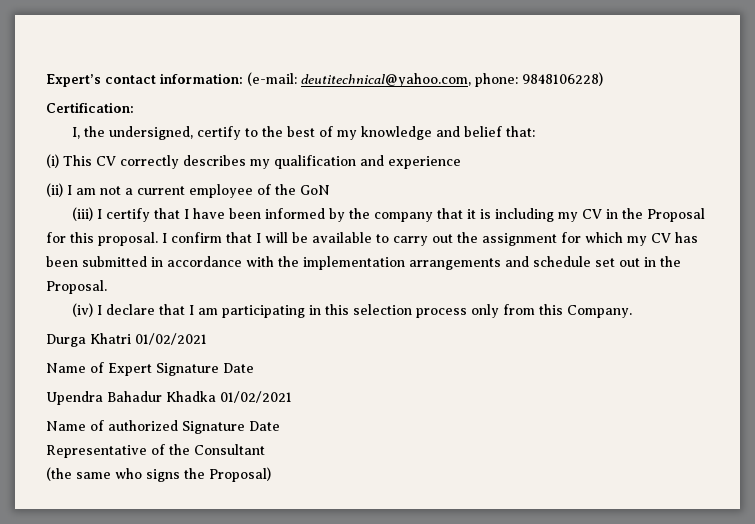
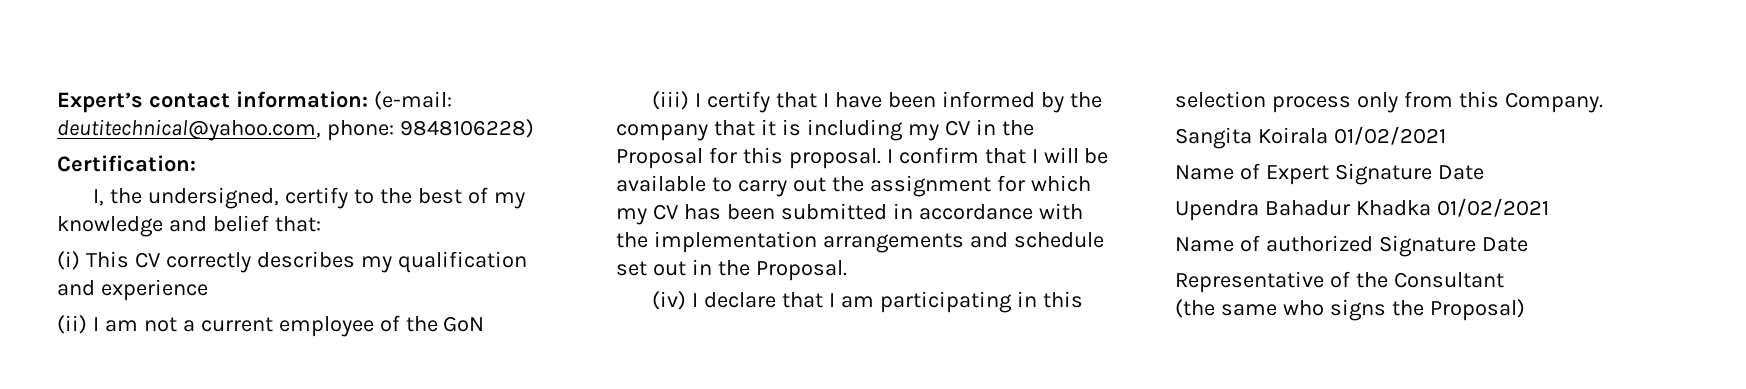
[46,333,131,347] Durga Khatri -> [1175,127,1328,149] Sangita Koirala

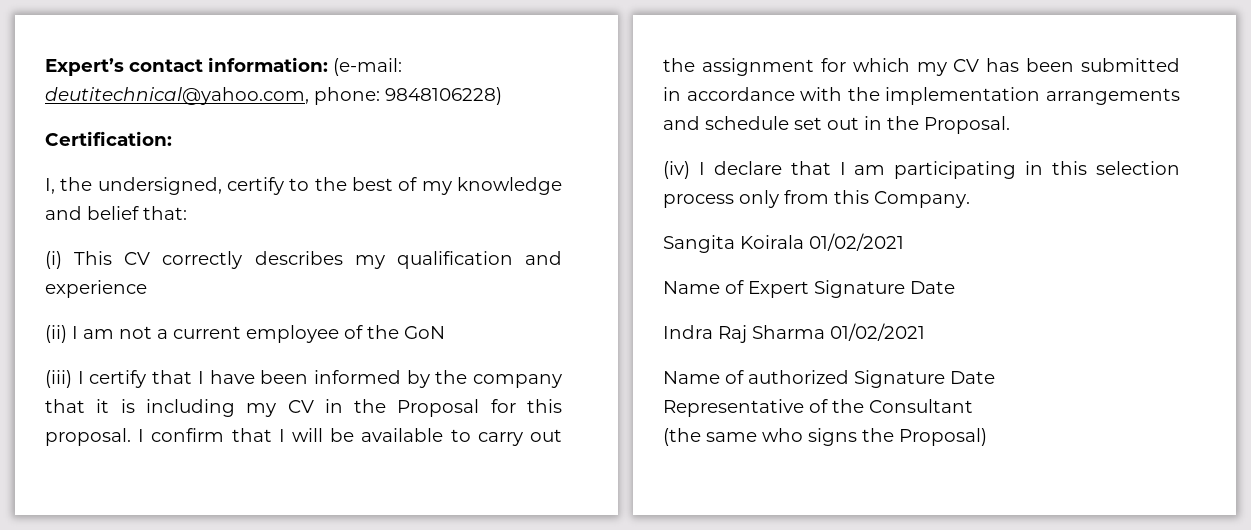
[1175,200,1431,221] Upendra Bahadur Khadka -> [663,325,825,343] Indra Raj Sharma

